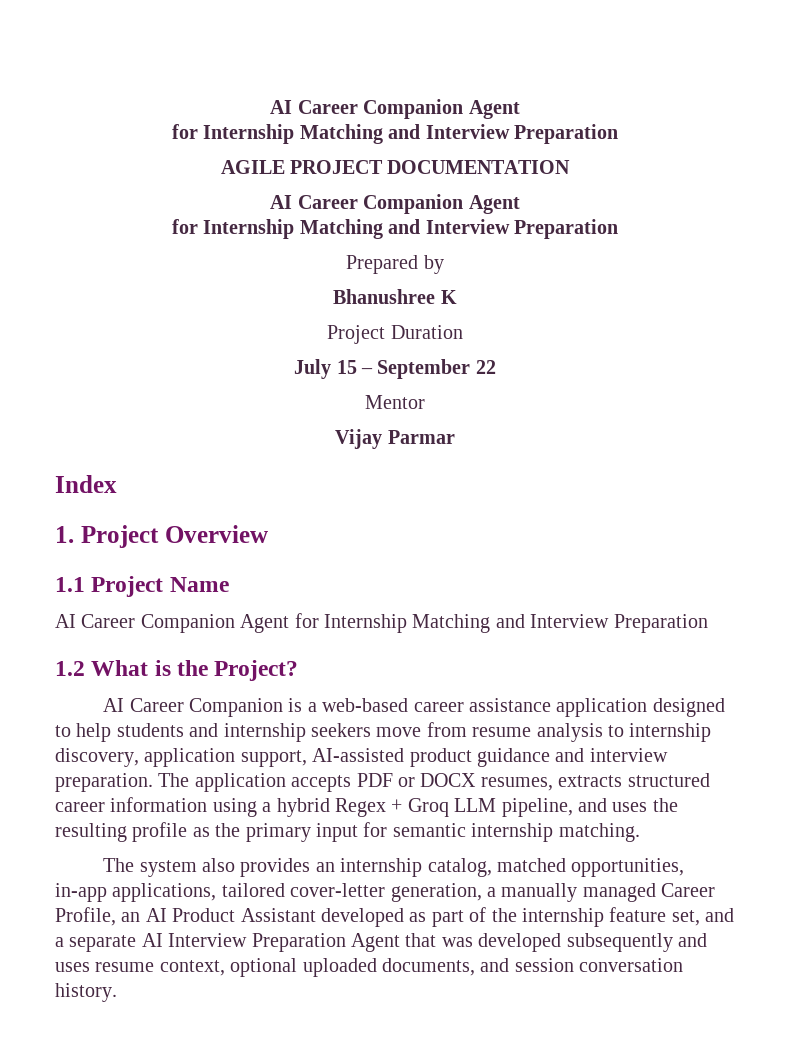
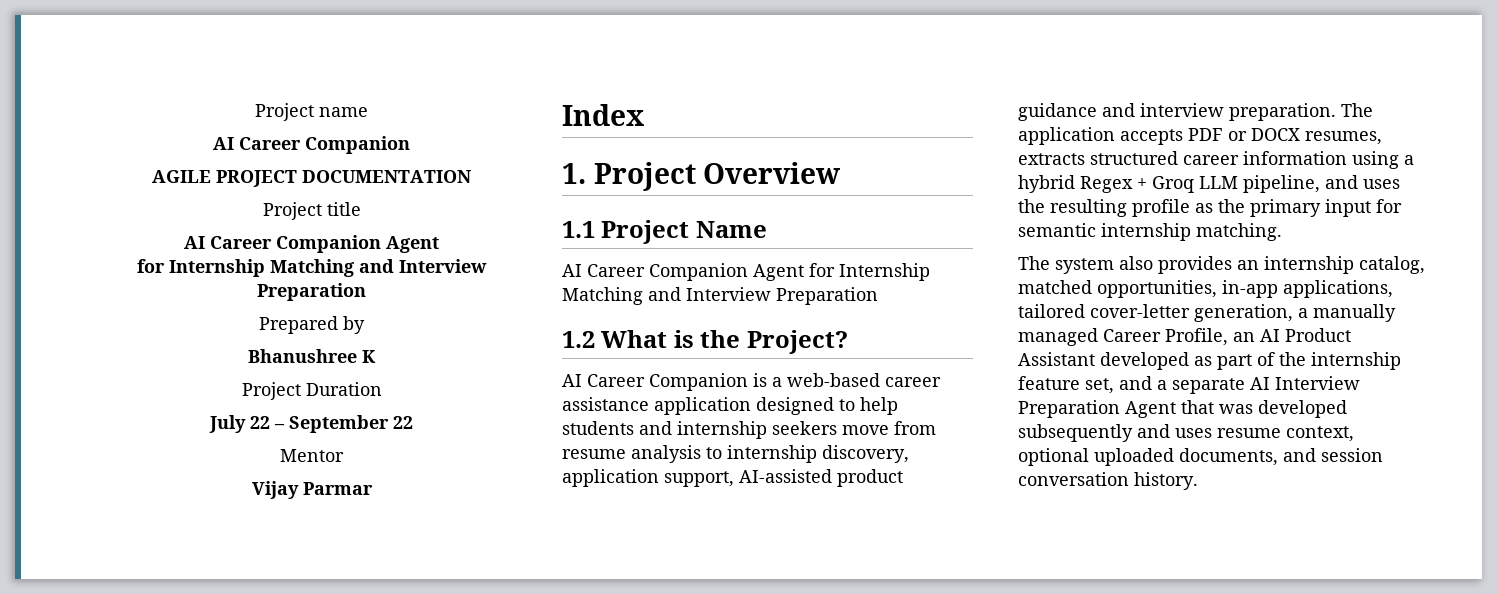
[270,99,520,119] [172,124,618,144] AI Career Companion Agent // for Internship Matching and Interview Preparation -> [255,103,368,121] [213,136,410,154] Project name // AI Career Companion
(571, 167) none -> [262,202,361,220] // Project title
[336,360,357,374] 15 -> [250,416,270,429] 22

